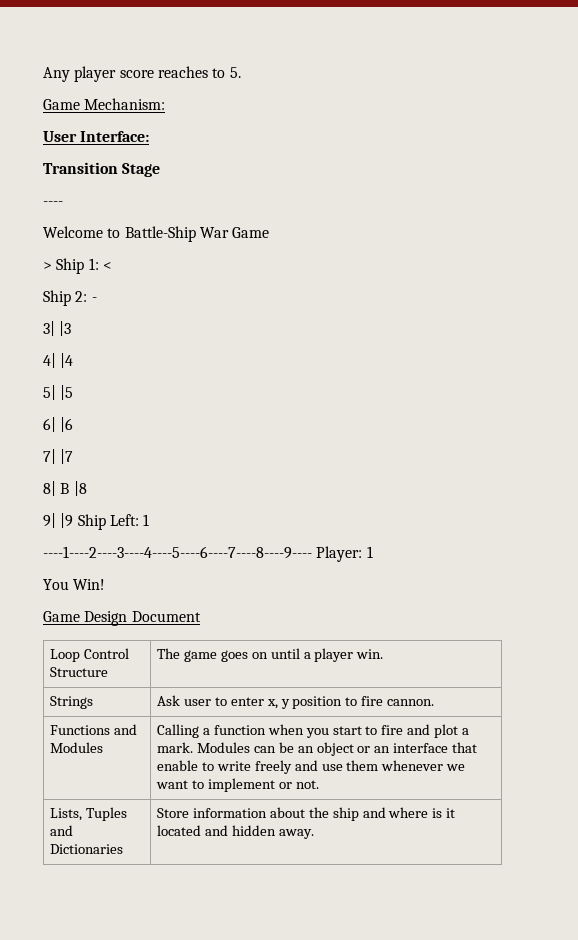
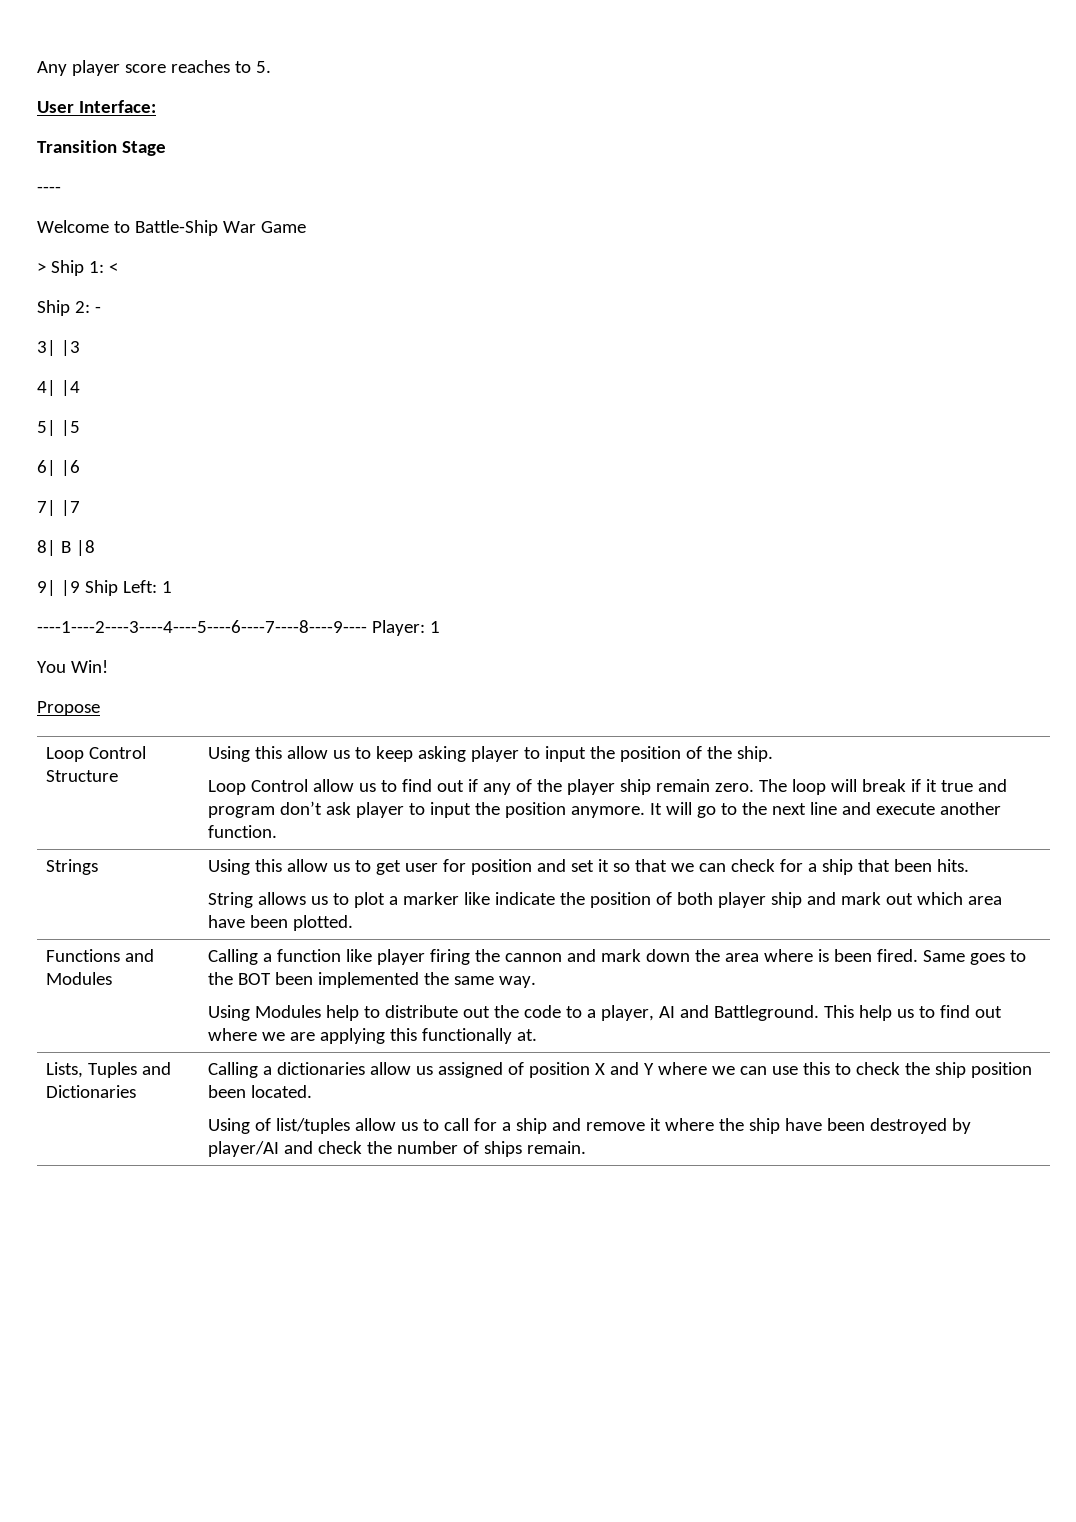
[43,98,166,110] // Game Mechanism: -> (271, 67) none
[43,611,201,626] Game Design Document -> [37,701,100,716] Propose
[156,648,384,662] [49,696,93,709] [156,695,435,709] The game goes on until a player win. // Strings | Ask user to enter x, y position to fire cannon. -> [207,746,773,762] [207,779,1007,795] [207,801,1001,818] [207,825,277,838] [45,859,98,875] [207,859,969,875] [207,892,1002,908] [207,915,353,931] Using this allow us to keep asking player to input the position of the ship. // Loop Control allow us to find out if any of the player ship remain zero. The loop will break if it true and program don’t ask player to input the position anymore. It will go to the next line and execute another function. // Strings | Using this allow us to get user for position and set it so that we can check for a ship that been hits. // String allows us to plot a marker like indicate the position of both player ship and mark out which area have been plotted.
[267,724,470,738] [156,742,478,756] [156,760,466,774] [155,778,319,792] [49,807,127,821] [49,825,73,836] [49,844,123,854] [156,807,456,821] [156,825,314,839] when you start to fire and plot a mark. Modules can be an object or an interface that enable to write freely and use them whenever we want to implement or not. // Lists, Tuples and Dictionaries | Store information about the ship and where is it located and hidden away. -> [345,949,1026,965] [207,972,536,988] [207,1005,1002,1021] [207,1028,537,1044] [45,1062,171,1078] [45,1085,136,1098] [207,1062,1032,1078] [207,1085,312,1098] [207,1118,971,1134] [207,1141,586,1157] like player firing the cannon and mark down the area where is been fired. Same goes to the BOT been implemented the same way. // Using Modules help to distribute out the code to a player, AI and Battleground. This help us to find out where we are applying this functionally at. // Lists, Tuples and Dictionaries | Calling a dictionaries allow us assigned of position X and Y where we can use this to check the ship position been located. // Using of list/tuples allow us to call for a ship and remove it where the ship have been destroyed by player/AI and check the number of ships remain.

